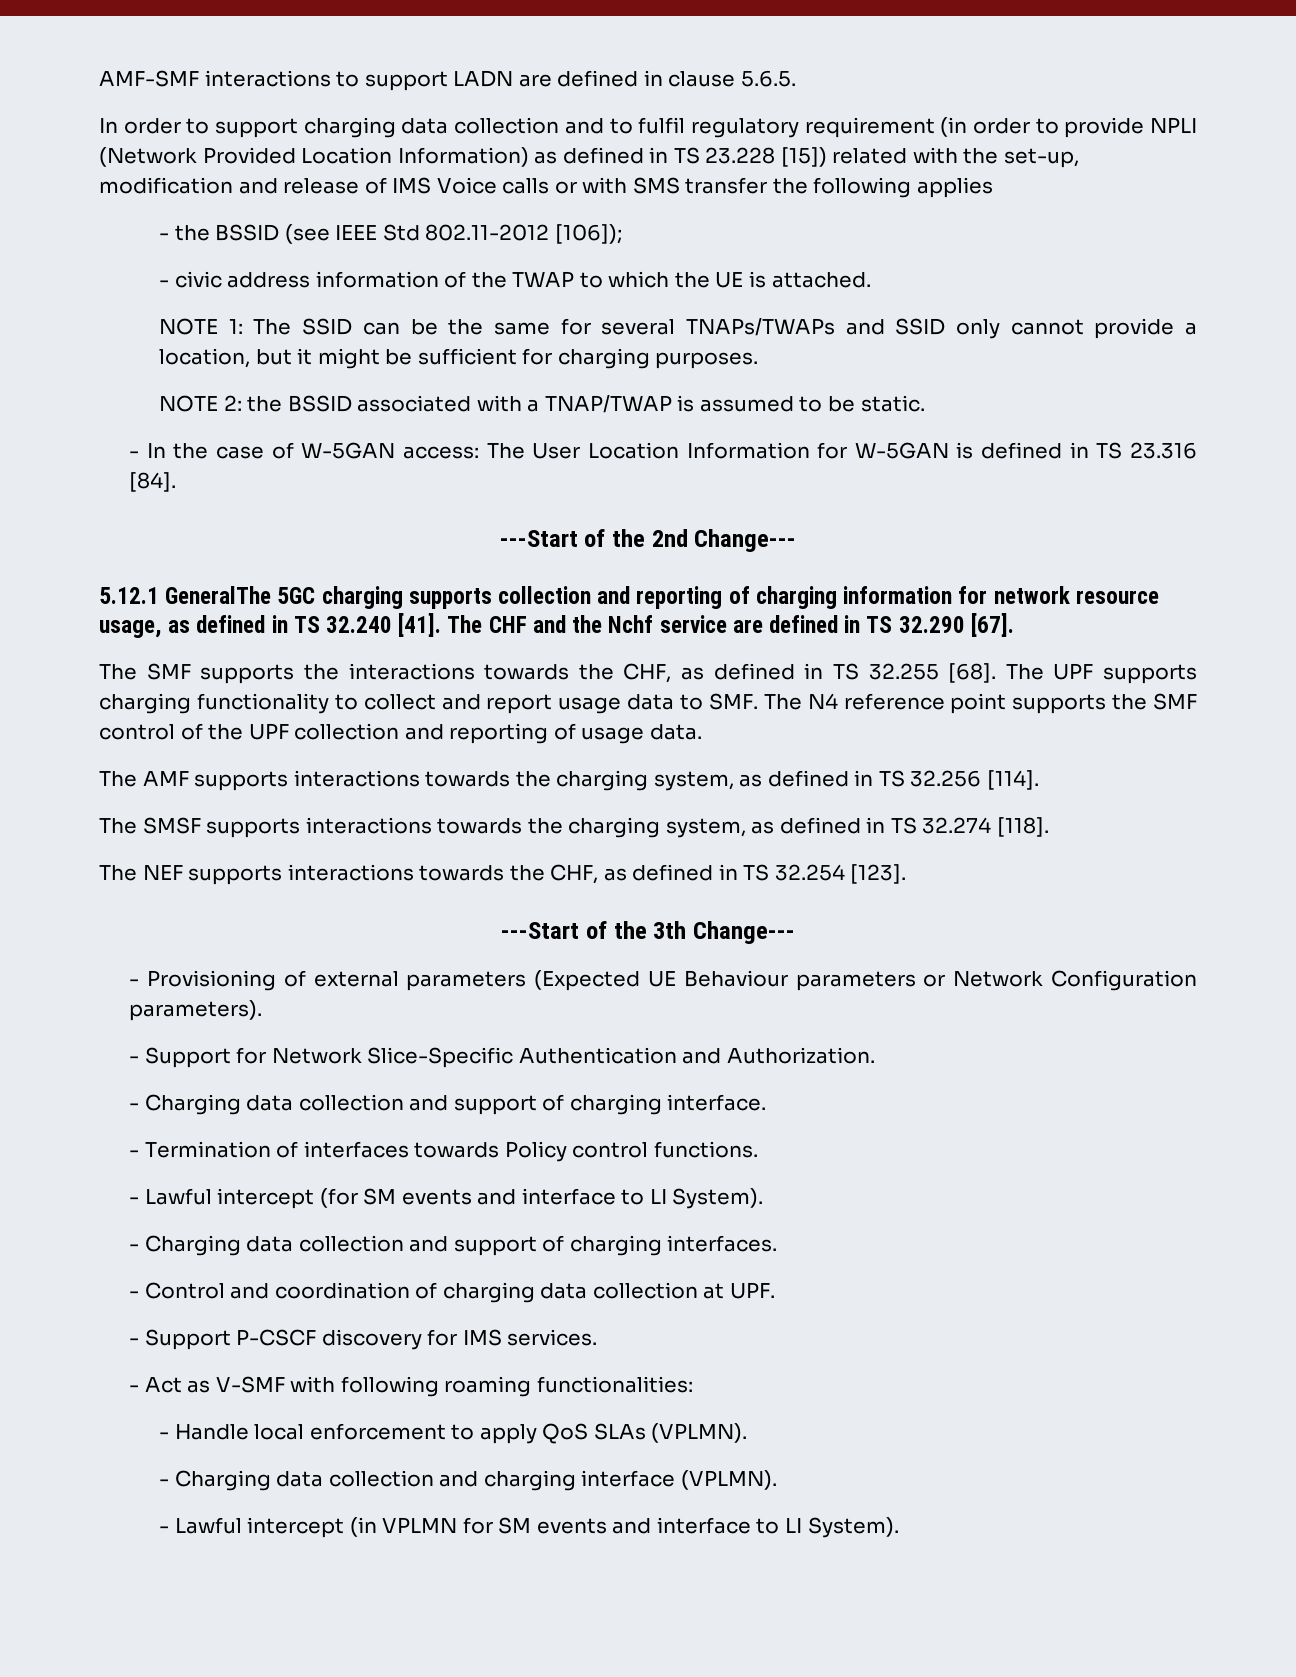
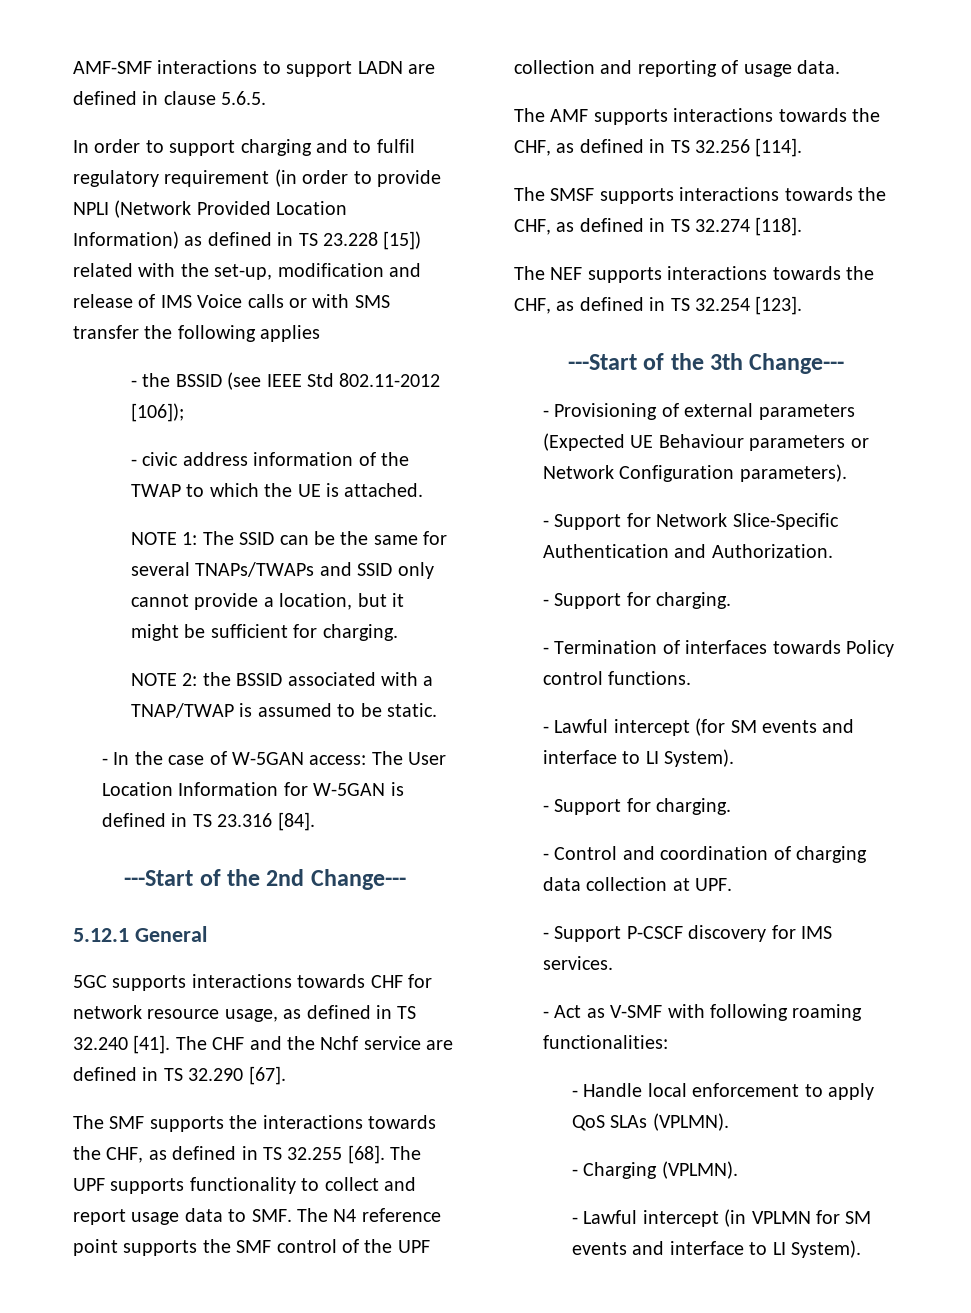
[401,117,560,134] data collection -> (312, 147) none
[557,348,759,369] charging purposes. -> [322,624,398,641] charging.
[165,586,953,609] GeneralThe 5GC charging supports collection and reporting of charging information -> [134,926,207,942] [73,974,403,991] General // 5GC supports interactions towards CHF
[99,693,191,714] charging -> (185, 1186) none
[556,770,734,791] charging system, -> [514,140,551,156] CHF,
[568,817,746,838] charging system, -> [514,219,551,235] CHF,
[144,1094,767,1115] Charging data collection and support of charging interface. -> [554,592,732,609] Support for charging.
[144,1235,778,1256] Charging data collection and support of charging interfaces. -> [554,798,732,815] Support for charging.
[276,1470,676,1491] data collection and charging interface -> (658, 1170) none

